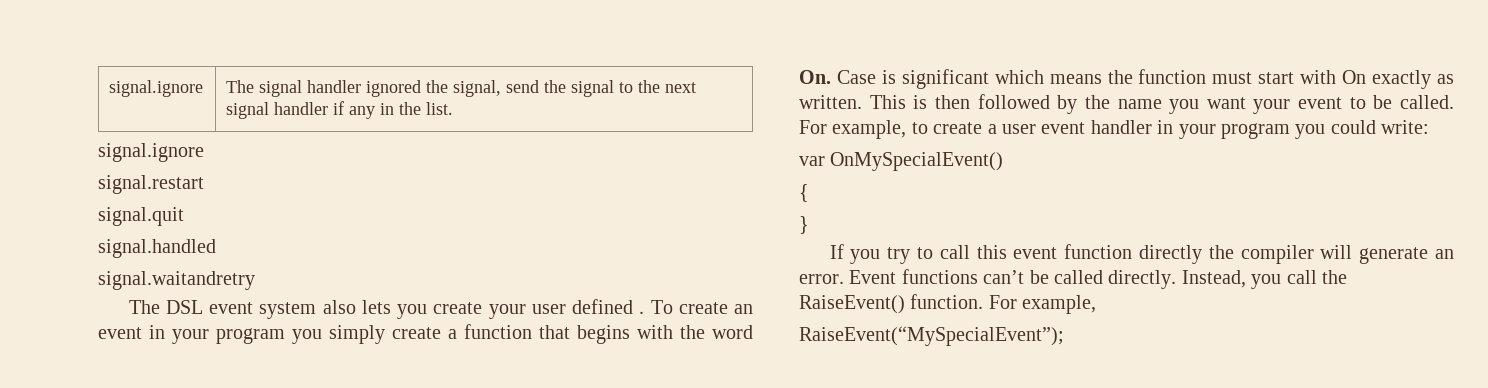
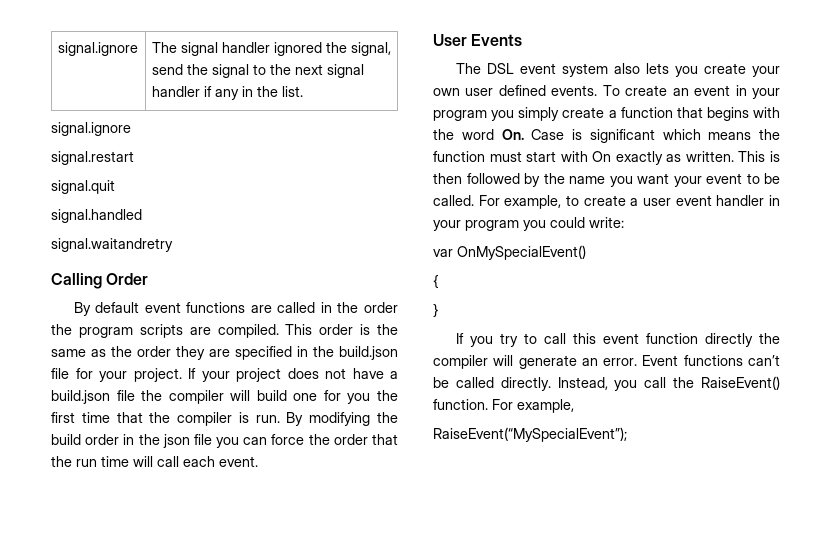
(255, 280) none -> [51,273,149,289] [73,302,398,316] [51,324,398,338] [51,346,398,360] [51,368,398,382] [51,390,398,404] [51,412,398,426] [51,434,399,448] [51,456,258,467] [433,34,523,46] // Calling Order // By default event functions are called in the order the program scripts are compiled. This order is the same as the order they are specified in the build.json file for your project. If your project does not have a build.json file the compiler will build one for you the first time that the compiler is run. By modifying the build order in the json file you can force the order that the run time will call each event. // User Events
(526, 311) none -> [433,88,460,96] own
[639,311,645,314] . -> [551,85,598,96] events.

